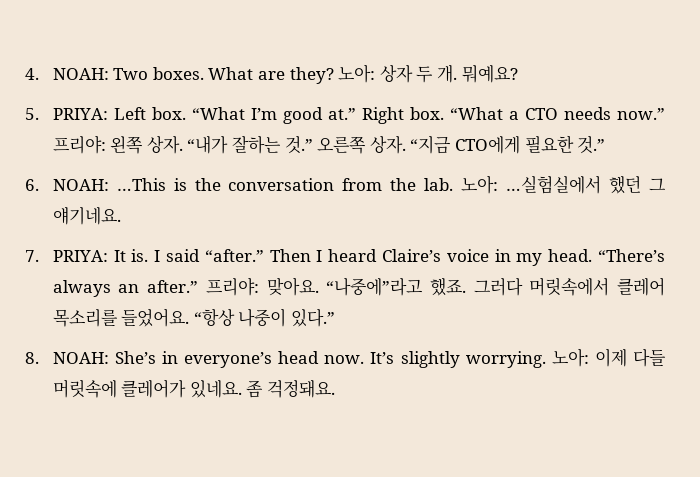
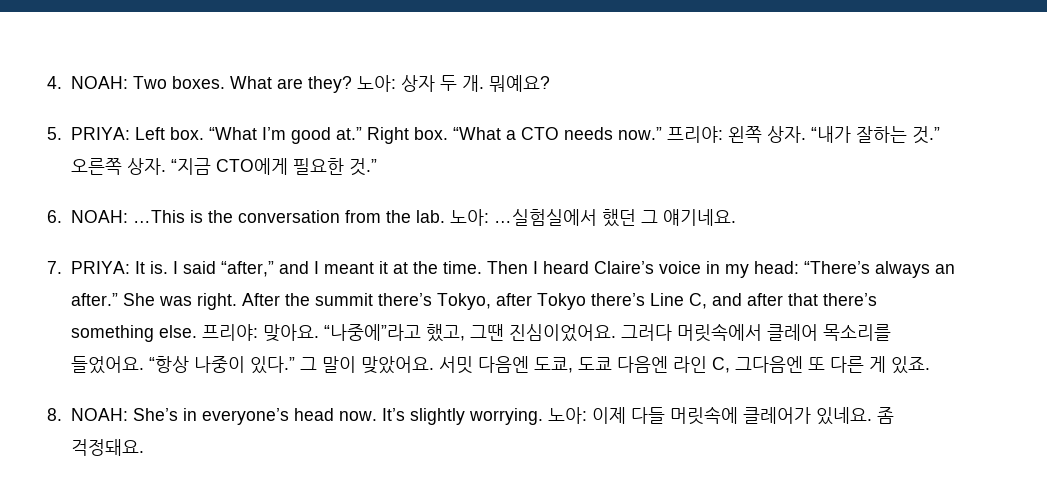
[204,249,264,262] “after.” -> [220,261,482,277] “after,” and I meant it at the time.
[548,249,593,262] head. -> [753,261,799,274] head:
[205,277,466,296] 프리야: 맞아요. “나중에”라고 했죠. -> [122,293,877,310] [70,324,616,342] She was right. After the summit there’s Tokyo, after Tokyo there’s Line C, and after that there’s something else. 프리야: 맞아요. “나중에”라고 했고, 그땐 진심이었어요.
(336, 318) none -> [299,356,930,374] 그 말이 맞았어요. 서밋 다음엔 도쿄, 도쿄 다음엔 라인 C, 그다음엔 또 다른 게 있죠.

